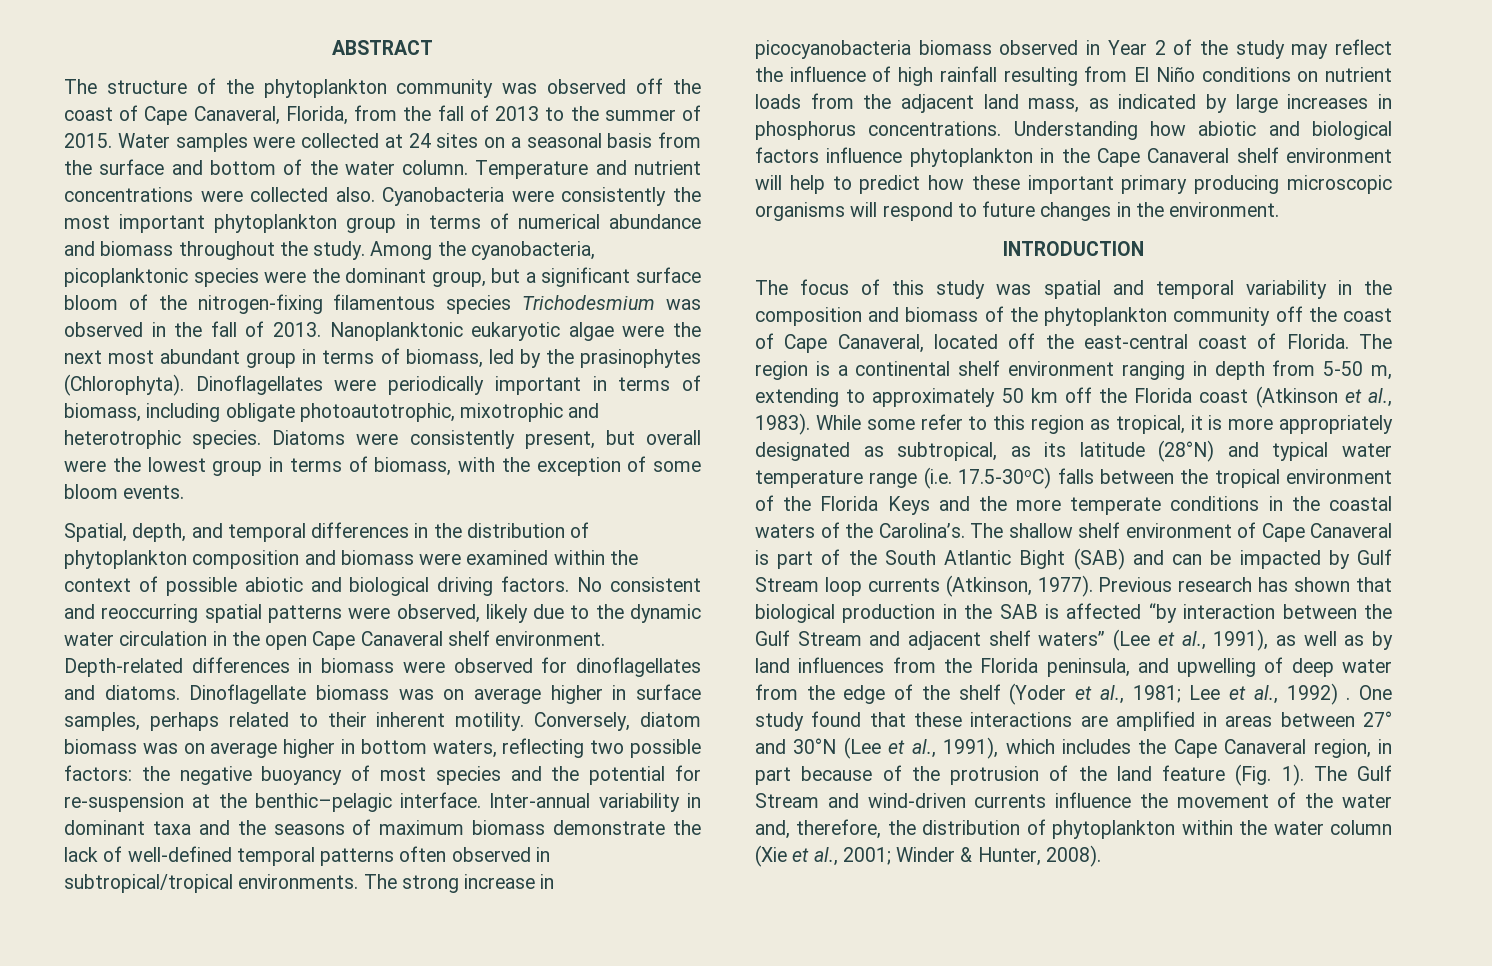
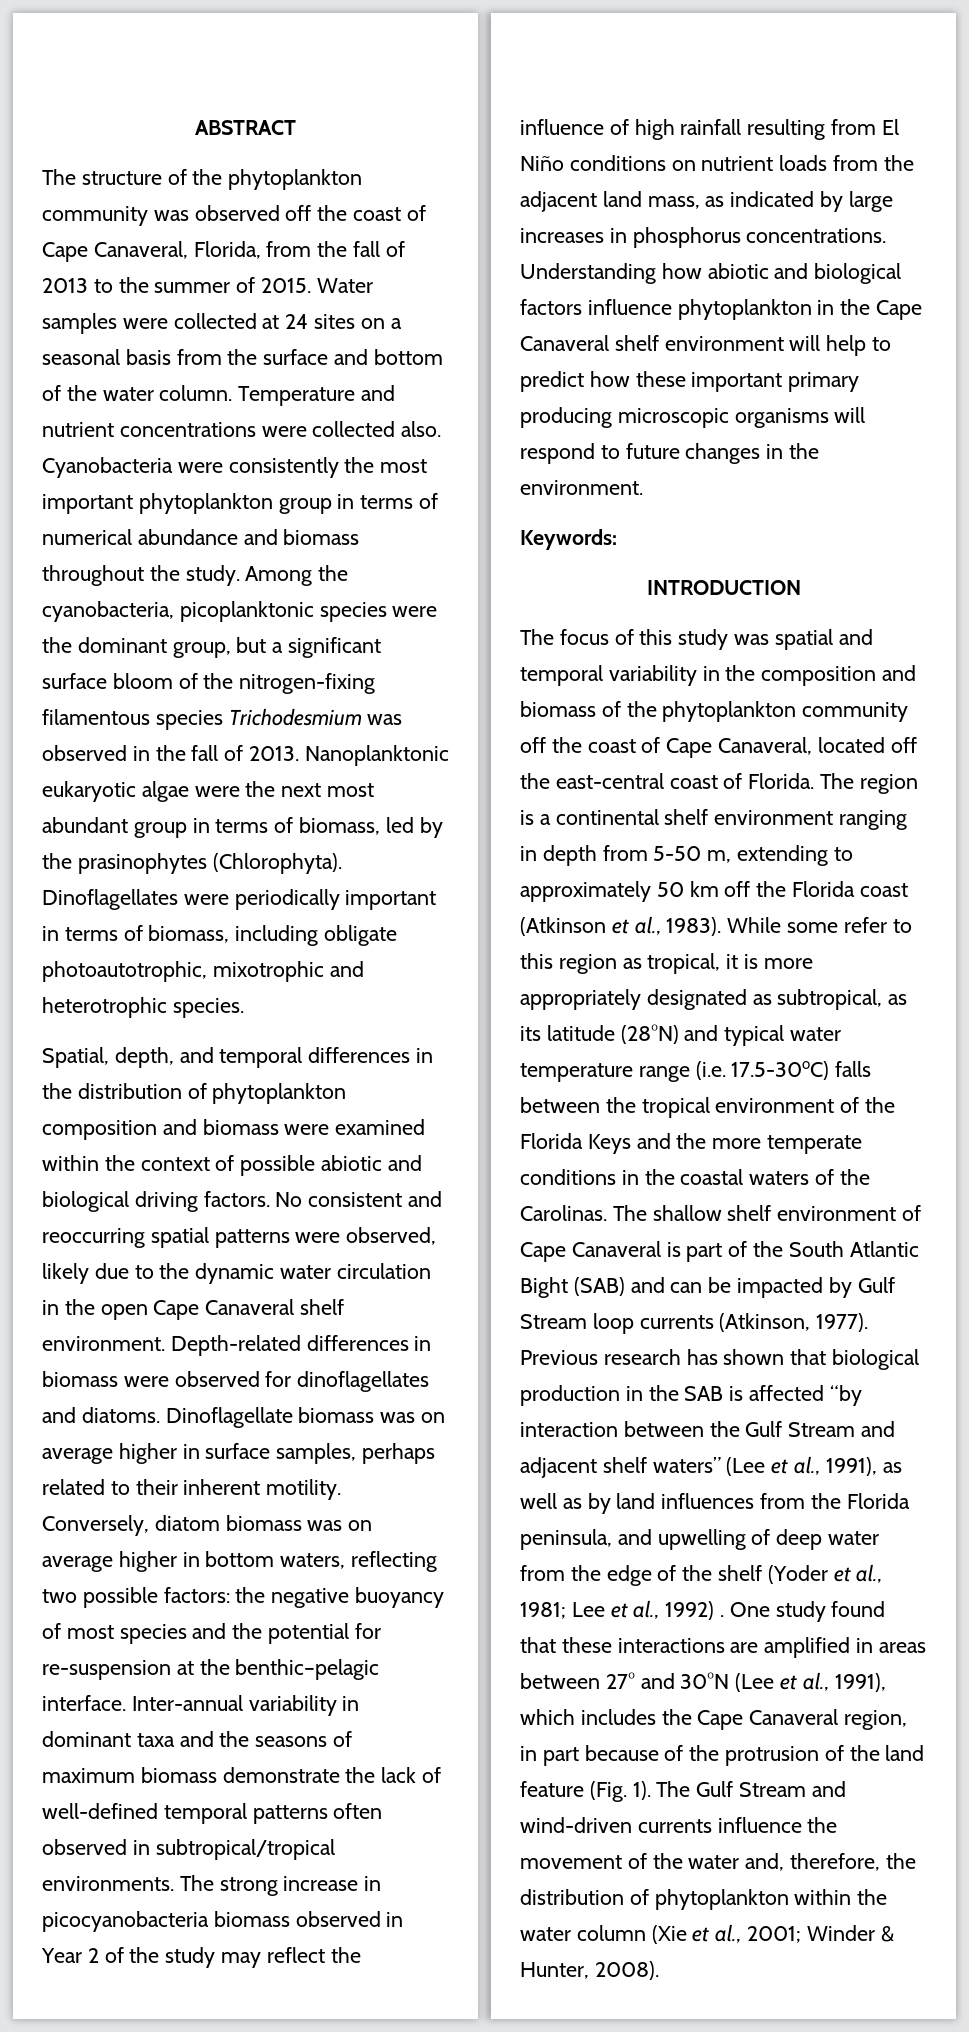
[272,430,701,449] [64,456,701,476] [64,484,185,499] Diatoms were consistently present, but overall were the lowest group in terms of biomass, with the exception of some bloom events. -> (244, 1008) none
(1280, 209) none -> [520,529,617,550] // Keywords:
[878,523,965,538] Carolina’s. -> [520,1205,607,1221] Carolinas.

